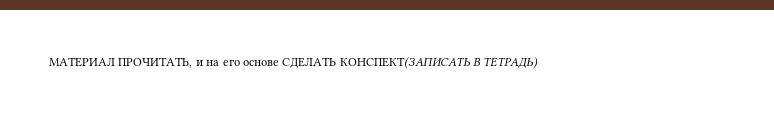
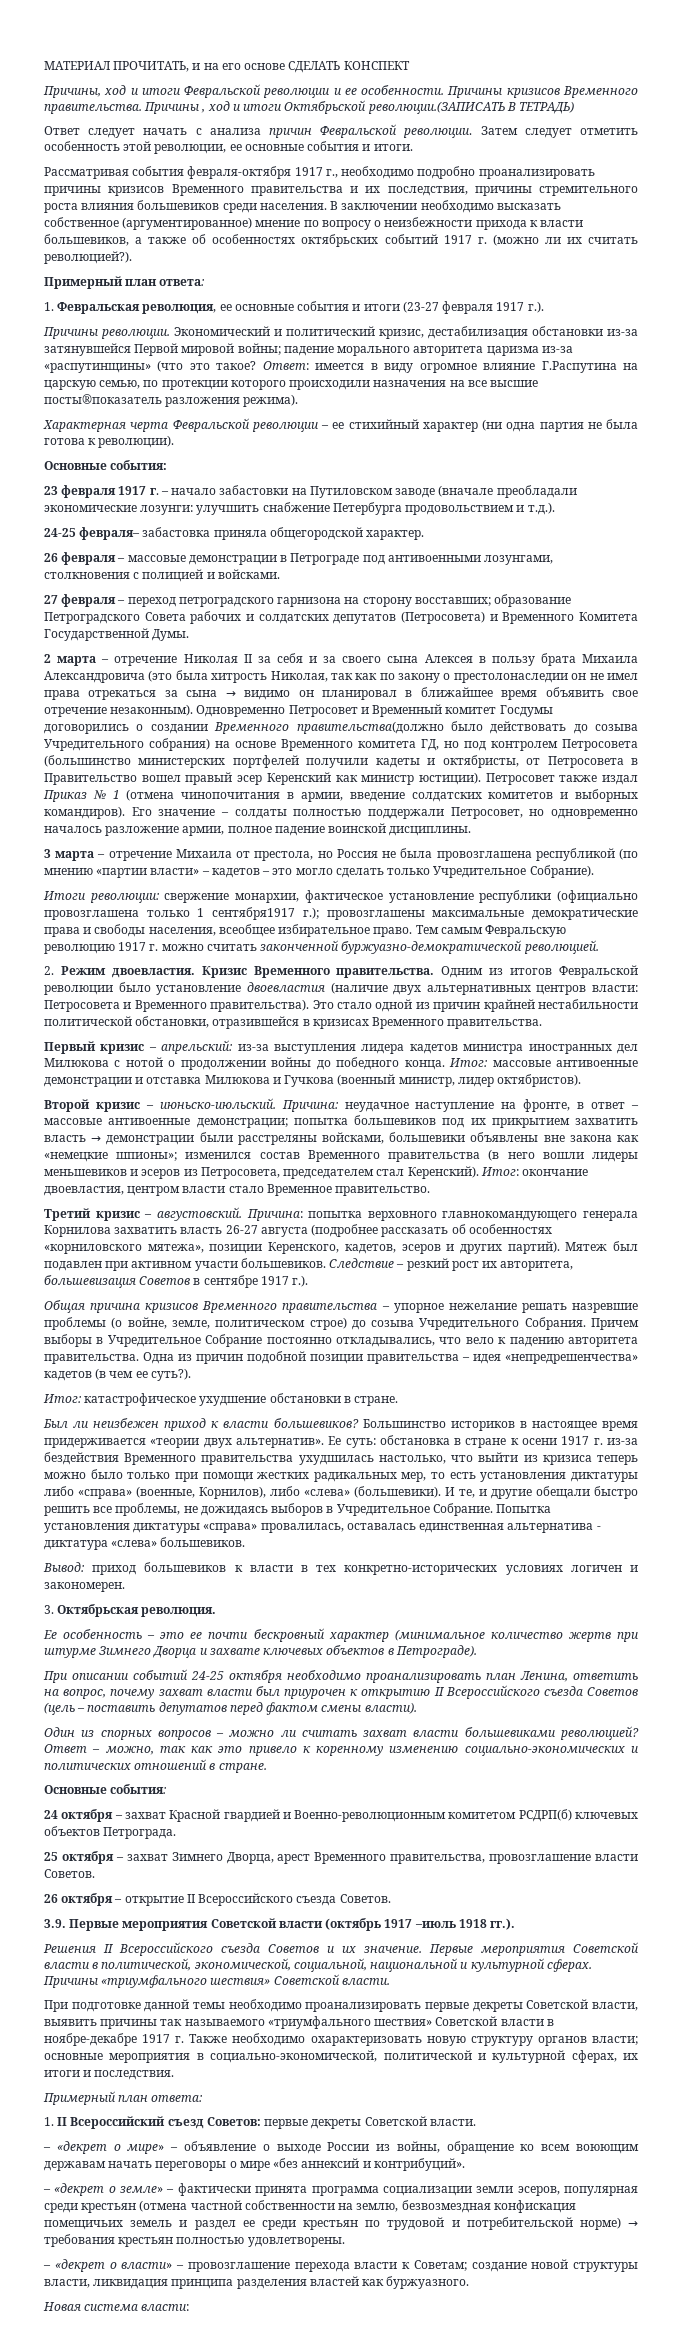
[339,57,539,69] КОНСПЕКТ(ЗАПИСАТЬ В ТЕТРАДЬ) -> [343,61,410,70] [43,84,638,98] [44,100,575,114] [44,124,638,138] [44,141,413,154] [44,166,595,179] [44,184,638,196] [44,200,561,213] [44,217,584,230] [44,234,638,247] [44,251,132,264] [44,276,205,289] [44,301,544,314] [43,326,638,339] [44,343,573,356] [44,360,638,373] [44,380,539,390] [44,394,299,407] [43,418,638,432] [44,435,175,448] [44,460,168,470] [44,485,577,498] [44,502,555,515] [44,527,425,540] [44,552,554,565] [44,569,280,582] [44,594,572,607] [44,611,638,624] [44,628,190,641] [44,653,638,666] [44,670,638,683] [44,687,639,700] [44,704,553,717] [44,721,638,734] [44,738,638,751] [44,755,639,768] [44,772,638,785] [43,789,639,802] [44,806,638,819] [44,823,472,836] [44,848,638,861] [44,865,594,878] [43,890,638,903] [44,907,638,920] [44,924,567,937] [44,940,599,954] [44,965,639,978] [44,982,638,995] [44,999,638,1012] [44,1016,543,1029] [44,1040,638,1054] [44,1057,638,1070] [44,1074,582,1087] [44,1098,639,1112] [44,1115,638,1128] [44,1132,639,1145] [44,1149,638,1162] [44,1166,589,1179] [44,1184,431,1196] [44,1207,638,1221] [44,1224,552,1237] [44,1241,638,1254] [44,1258,574,1271] [44,1275,309,1288] [44,1300,639,1313] [44,1317,639,1330] [44,1334,638,1347] [44,1351,638,1364] [44,1368,191,1381] [43,1393,399,1406] [43,1418,638,1431] [44,1435,638,1448] [44,1452,638,1465] [44,1469,638,1482] [44,1486,638,1499] [44,1503,552,1516] [44,1523,601,1533] [44,1537,246,1550] [43,1562,638,1575] [44,1582,125,1592] [44,1604,217,1617] [43,1628,638,1642] [44,1645,477,1658] [43,1669,638,1683] [44,1685,639,1699] [44,1702,417,1715] [44,1726,639,1740] [44,1744,638,1756] [44,1759,267,1773] [44,1784,167,1794] [44,1809,638,1822] [44,1826,177,1839] [44,1851,638,1864] [44,1869,95,1878] [44,1893,391,1906] [44,1918,516,1931] [43,1942,638,1956] [44,1958,592,1972] [43,1974,390,1988] [44,1999,638,2012] [44,2016,554,2029] [44,2033,639,2046] [44,2050,638,2063] [44,2070,175,2080] [43,2091,203,2105] [44,2116,476,2129] [43,2141,639,2154] [44,2158,465,2171] [43,2183,639,2196] [44,2200,576,2213] [44,2217,638,2230] [44,2234,345,2247] [43,2259,638,2272] [44,2276,470,2289] [43,2302,190,2311] КОНСПЕКТ // Причины, ход и итоги Февральской революции и ее особенности. Причины кризисов Временного правительства. Причины , ход и итоги Октябрьской революции.(ЗАПИСАТЬ В ТЕТРАДЬ) // Ответ следует начать с анализа причин Февральской революции. Затем следует отметить особенность этой революции, ее основные события и итоги. // Рассматривая события февраля-октября 1917 г., необходимо подробно проанализировать причины кризисов Временного правительства и их последствия, причины стремительного роста влияния большевиков среди населения. В заключении необходимо высказать собственное (аргументированное) мнение по вопросу о неизбежности прихода к власти большевиков, а также об особенностях октябрьских событий 1917 г. (можно ли их считать революцией?). // Примерный план ответа: // 1. Февральская революция, ее основные события и итоги (23-27 февраля 1917 г.). // Причины революции. Экономический и политический кризис, дестабилизация обстановки из-за затянувшейся Первой мировой войны; падение морального авторитета царизма из-за «распутинщины» (что это такое? Ответ: имеется в виду огромное влияние Г.Распутина на царскую семью, по протекции которого происходили назначения на все высшие посты®показатель разложения режима). // Характерная черта Февральской революции – ее стихийный характер (ни одна партия не была готова к революции). // Основные события: // 23 февраля 1917 г. – начало забастовки на Путиловском заводе (вначале преобладали экономические лозунги: улучшить снабжение Петербурга продовольствием и т.д.). // 24-25 февраля– забастовка приняла общегородской характер. // 26 февраля – массовые демонстрации в Петрограде под антивоенными лозунгами, столкновения с полицией и войсками. // 27 февраля – переход петроградского гарнизона на сторону восставших; образование Петроградского Совета рабочих и солдатских депутатов (Петросовета) и Временного Комитета Государственной Думы. // 2 марта – отречение Николая II за себя и за своего сына Алексея в пользу брата Михаила Александровича (это была хитрость Николая, так как по закону о престолонаследии он не имел права отрекаться за сына → видимо он планировал в ближайшее время объявить свое отречение незаконным). Одновременно Петросовет и Временный комитет Госдумы договорились о создании Временного правительства(должно было действовать до созыва Учредительного собрания) на основе Временного комитета ГД, но под контролем Петросовета (большинство министерских портфелей получили кадеты и октябристы, от Петросовета в Правительство вошел правый эсер Керенский как министр юстиции). Петросовет также издал Приказ № 1 (отмена чинопочитания в армии, введение солдатских комитетов и выборных командиров). Его значение – солдаты полностью поддержали Петросовет, но одновременно началось разложение армии, полное падение воинской дисциплины. // 3 марта – отречение Михаила от престола, но Россия не была провозглашена республикой (по мнению «партии власти» – кадетов – это могло сделать только Учредительное Собрание). // Итоги революции: свержение монархии, фактическое установление республики (официально провозглашена только 1 сентября1917 г.); провозглашены максимальные демократические права и свободы населения, всеобщее избирательное право. Тем самым Февральскую революцию 1917 г. можно считать законченной буржуазно-демократической революцией. // 2. Режим двоевластия. Кризис Временного правительства. Одним из итогов Февральской революции было установление двоевластия (наличие двух альтернативных центров власти: Петросовета и Временного правительства). Это стало одной из причин крайней нестабильности политической обстановки, отразившейся в кризисах Временного правительства. // Первый кризис – апрельский: из-за выступления лидера кадетов министра иностранных дел Милюкова с нотой о продолжении войны до победного конца. Итог: массовые антивоенные демонстрации и отставка Милюкова и Гучкова (военный министр, лидер октябристов). // Второй кризис – июньско-июльский. Причина: неудачное наступление на фронте, в ответ – массовые антивоенные демонстрации; попытка большевиков под их прикрытием захватить власть → демонстрации были расстреляны войсками, большевики объявлены вне закона как «немецкие шпионы»; изменился состав Временного правительства (в него вошли лидеры меньшевиков и эсеров из Петросовета, председателем стал Керенский). Итог: окончание двоевластия, центром власти стало Временное правительство. // Третий кризис – августовский. Причина: попытка верховного главнокомандующего генерала Корнилова захватить власть 26-27 августа (подробнее рассказать об особенностях «корниловского мятежа», позиции Керенского, кадетов, эсеров и других партий). Мятеж был подавлен при активном участи большевиков. Следствие – резкий рост их авторитета, большевизация Советов в сентябре 1917 г.). // Общая причина кризисов Временного правительства – упорное нежелание решать назревшие проблемы (о войне, земле, политическом строе) до созыва Учредительного Собрания. Причем выборы в Учредительное Собрание постоянно откладывались, что вело к падению авторитета правительства. Одна из причин подобной позиции правительства – идея «непредрешенчества» кадетов (в чем ее суть?). // Итог: катастрофическое ухудшение обстановки в стране. // Был ли неизбежен приход к власти большевиков? Большинство историков в настоящее время придерживается «теории двух альтернатив». Ее суть: обстановка в стране к осени 1917 г. из-за бездействия Временного правительства ухудшилась настолько, что выйти из кризиса теперь можно было только при помощи жестких радикальных мер, то есть установления диктатуры либо «справа» (военные, Корнилов), либо «слева» (большевики). И те, и другие обещали быстро решить все проблемы, не дожидаясь выборов в Учредительное Собрание. Попытка установления диктатуры «справа» провалилась, оставалась единственная альтернатива - диктатура «слева» большевиков. // Вывод: приход большевиков к власти в тех конкретно-исторических условиях логичен и закономерен. // 3. Октябрьская революция. // Ее особенность – это ее почти бескровный характер (минимальное количество жертв при штурме Зимнего Дворца и захвате ключевых объектов в Петрограде). // При описании событий 24-25 октября необходимо проанализировать план Ленина, ответить на вопрос, почему захват власти был приурочен к открытию II Всероссийского съезда Советов (цель – поставить депутатов перед фактом смены власти). // Один из спорных вопросов – можно ли считать захват власти большевиками революцией? Ответ – можно, так как это привело к коренному изменению социально-экономических и политических отношений в стране. // Основные события: // 24 октября – захват Красной гвардией и Военно-революционным комитетом РСДРП(б) ключевых объектов Петрограда. // 25 октября – захват Зимнего Дворца, арест Временного правительства, провозглашение власти Советов. // 26 октября – открытие II Всероссийского съезда Советов. // 3.9. Первые мероприятия Советской власти (октябрь 1917 –июль 1918 гг.). // Решения II Всероссийского съезда Советов и их значение. Первые мероприятия Советской власти в политической, экономической, социальной, национальной и культурной сферах. Причины «триумфального шествия» Советской власти. // При подготовке данной темы необходимо проанализировать первые декреты Советской власти, выявить причины так называемого «триумфального шествия» Советской власти в ноябре-декабре 1917 г. Также необходимо охарактеризовать новую структуру органов власти; основные мероприятия в социально-экономической, политической и культурной сферах, их итоги и последствия. // Примерный план ответа: // 1. II Всероссийский съезд Советов: первые декреты Советской власти. // – «декрет о мире» – объявление о выходе России из войны, обращение ко всем воюющим державам начать переговоры о мире «без аннексий и контрибуций». // – «декрет о земле» – фактически принята программа социализации земли эсеров, популярная среди крестьян (отмена частной собственности на землю, безвозмездная конфискация помещичьих земель и раздел ее среди крестьян по трудовой и потребительской норме) → требования крестьян полностью удовлетворены. // – «декрет о власти» – провозглашение перехода власти к Советам; создание новой структуры власти, ликвидация принципа разделения властей как буржуазного. // Новая система власти:

